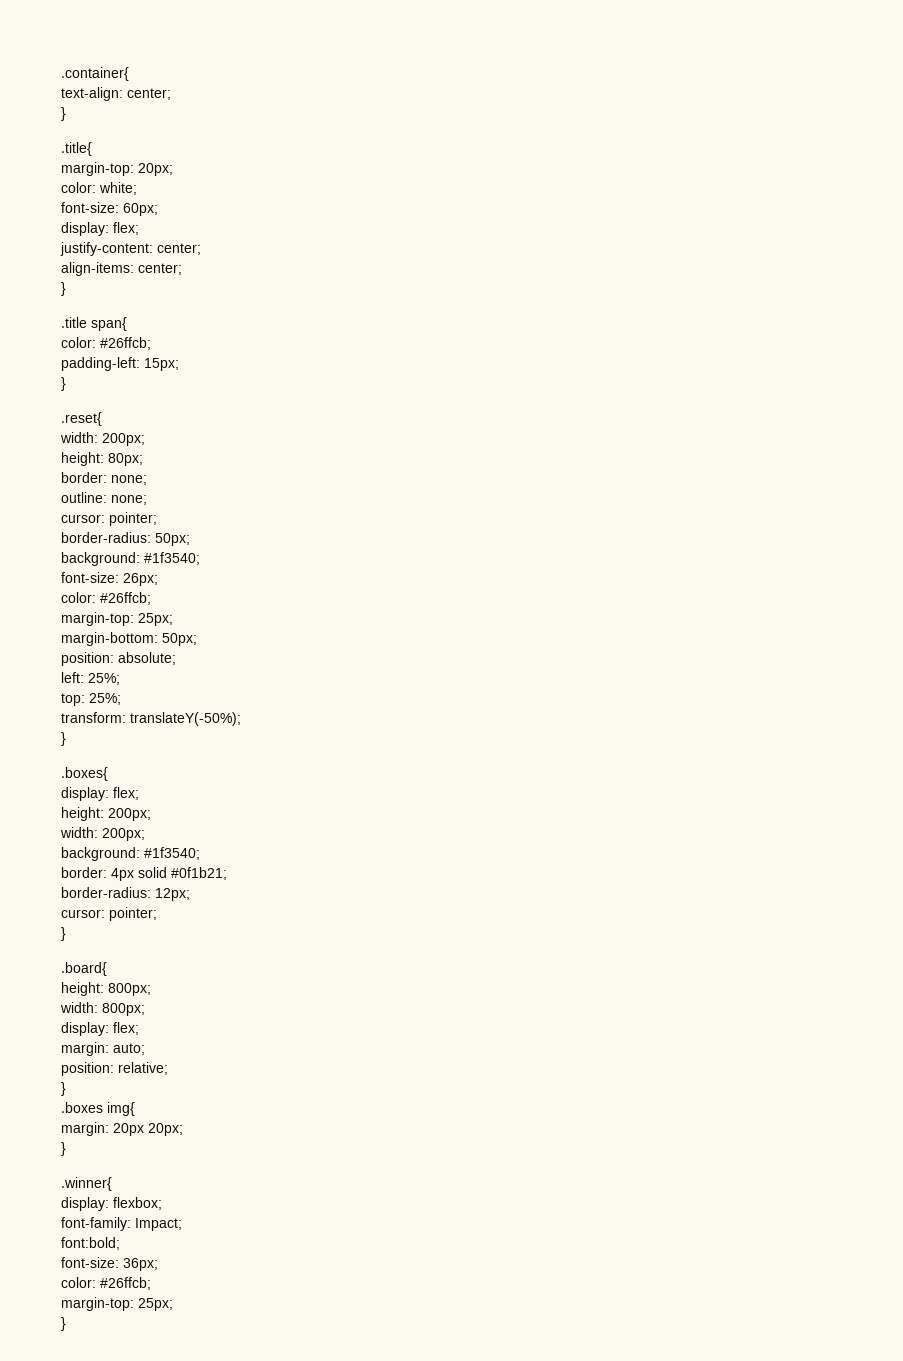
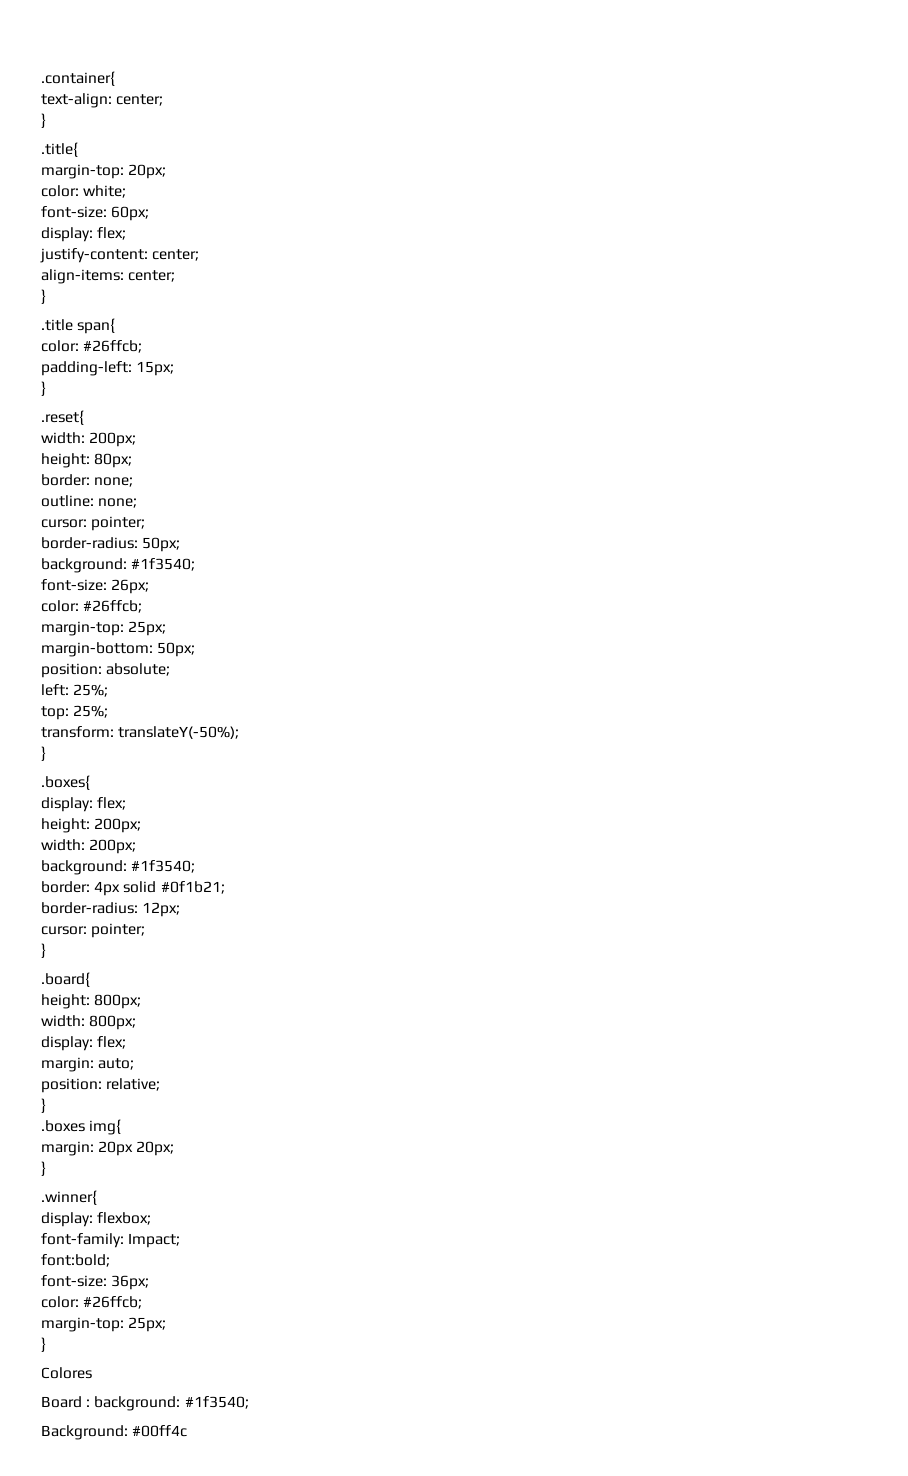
(66, 1324) none -> [41,1367,92,1379] [41,1396,249,1411] [41,1425,188,1440] // Colores // Board : background: #1f3540; // Background: #00ff4c

